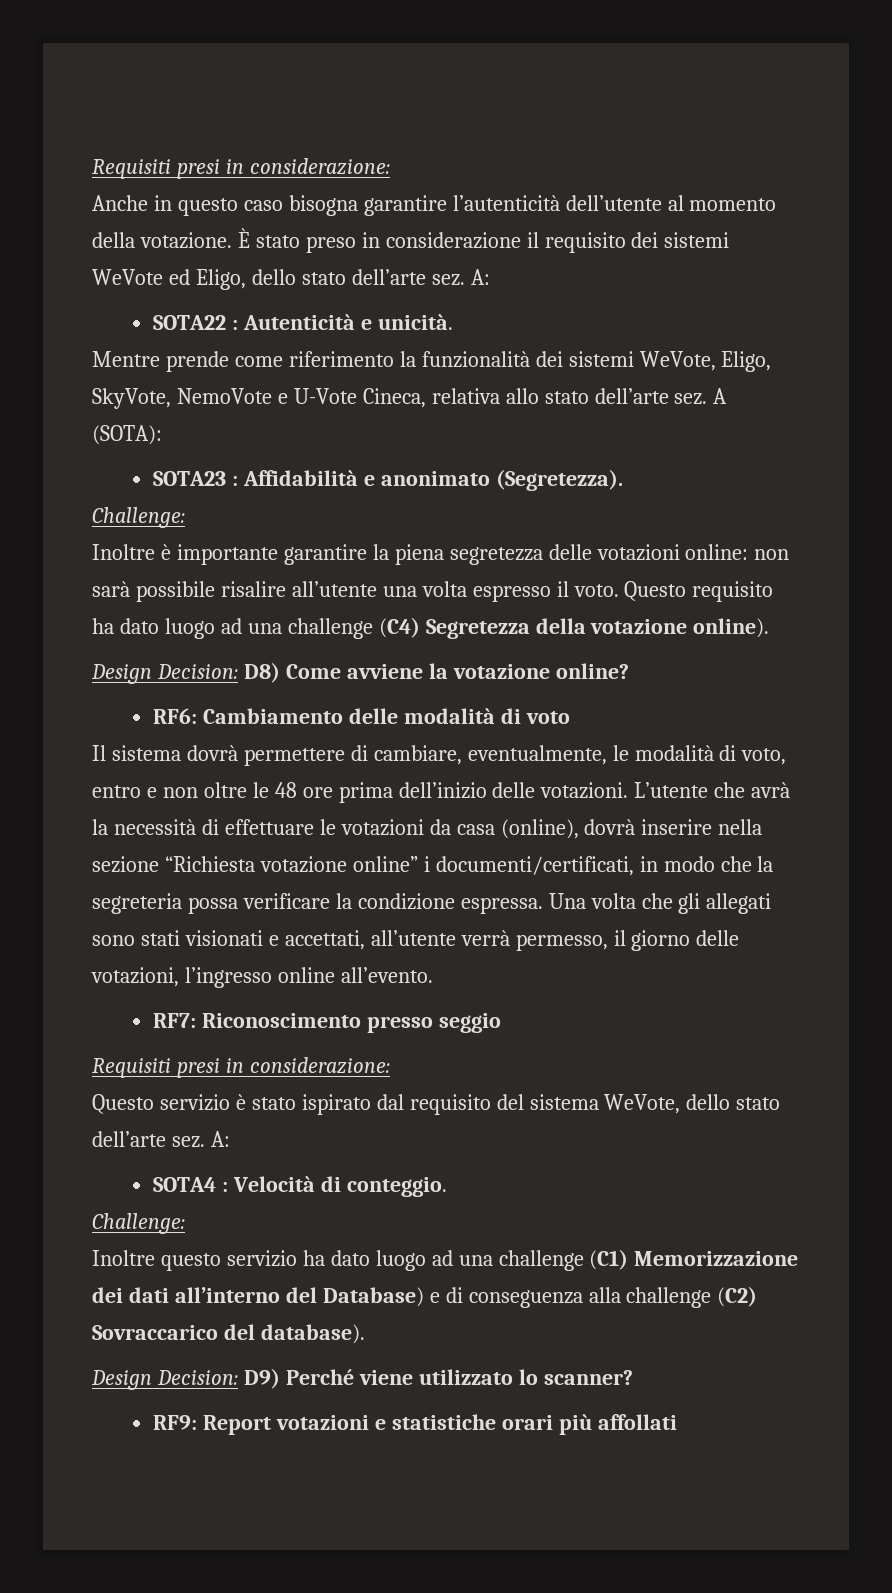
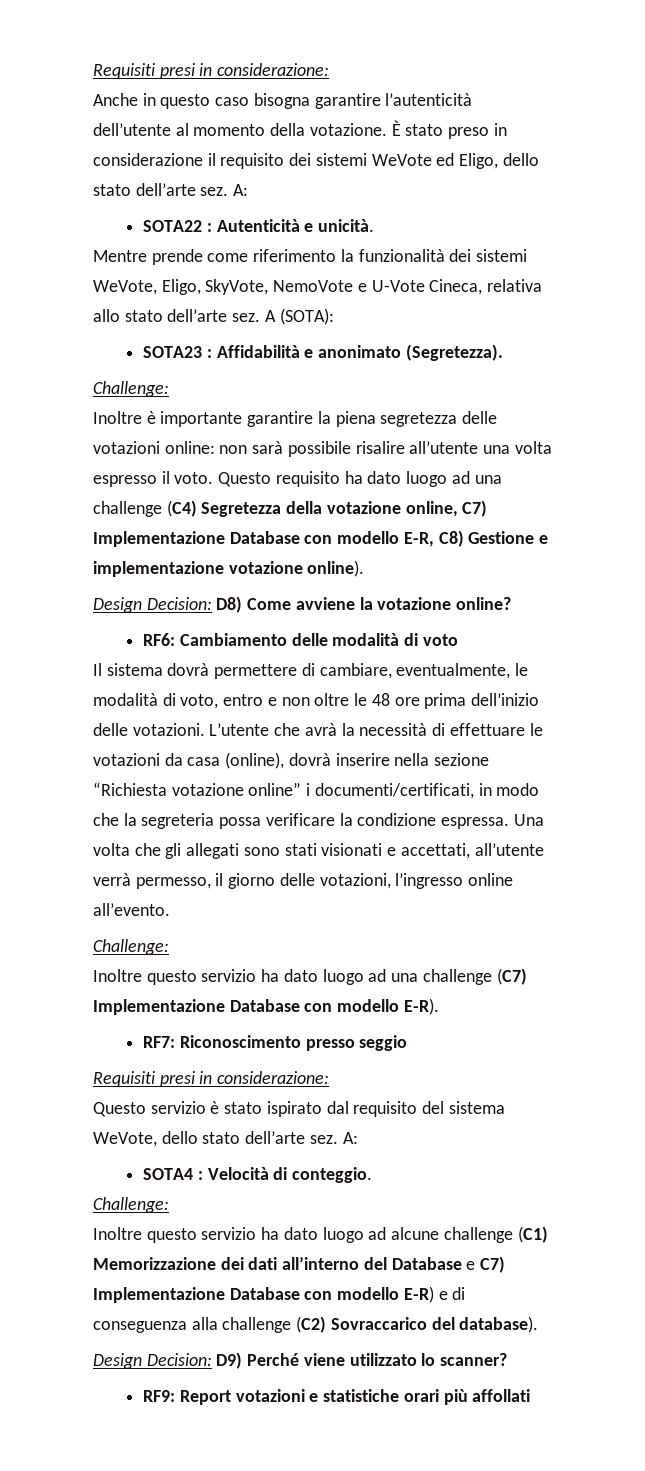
(688, 626) none -> [405,500,488,517] [93,530,549,547] [93,561,303,577] online, C7) Implementazione Database con modello E-R, C8) Gestione e implementazione votazione
(433, 975) none -> [93,939,169,955] [93,968,527,985] [93,998,439,1015] // Challenge: // Inoltre questo servizio ha dato luogo ad una challenge (C7) Implementazione Database con modello E-R).
[458,1255,493,1266] una -> [391,1227,440,1240] alcune
[322,1287,424,1307] Database) -> [391,1256,506,1273] [93,1286,434,1303] Database e C7) Implementazione Database con modello E-R)

